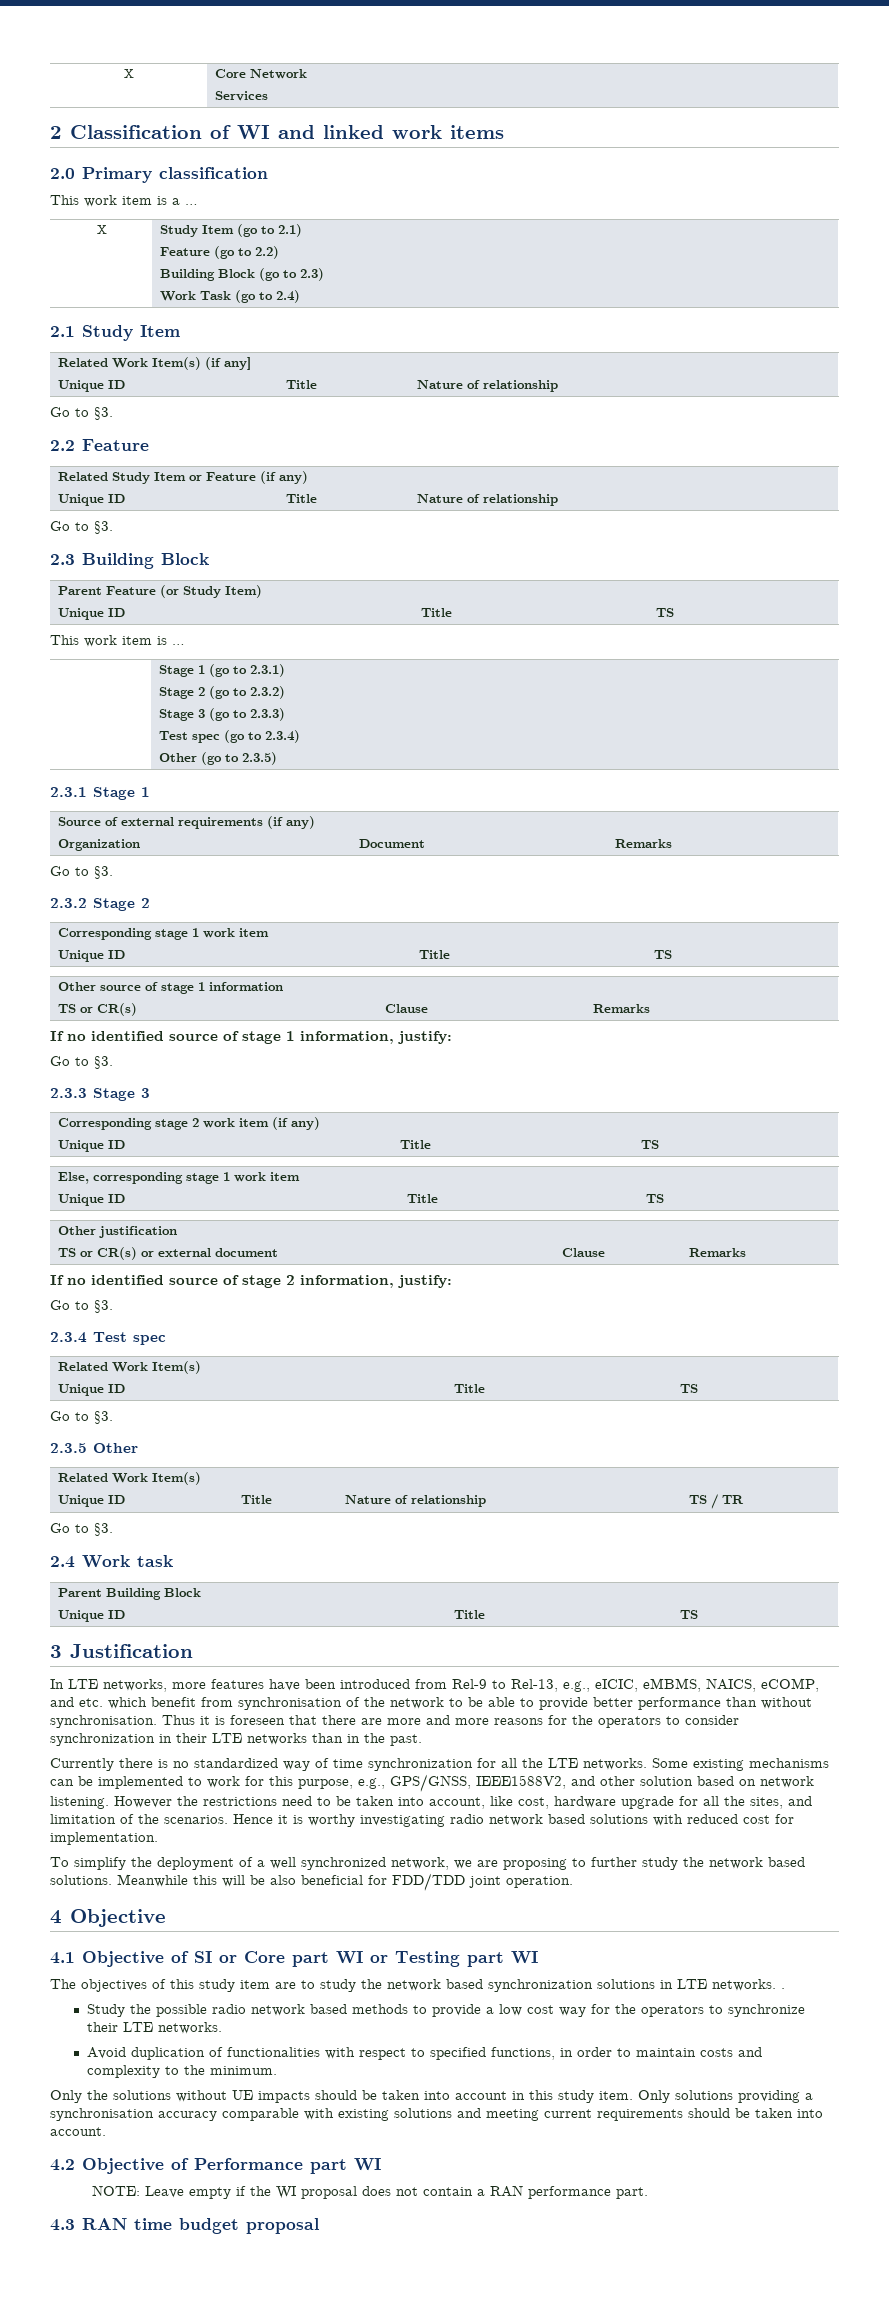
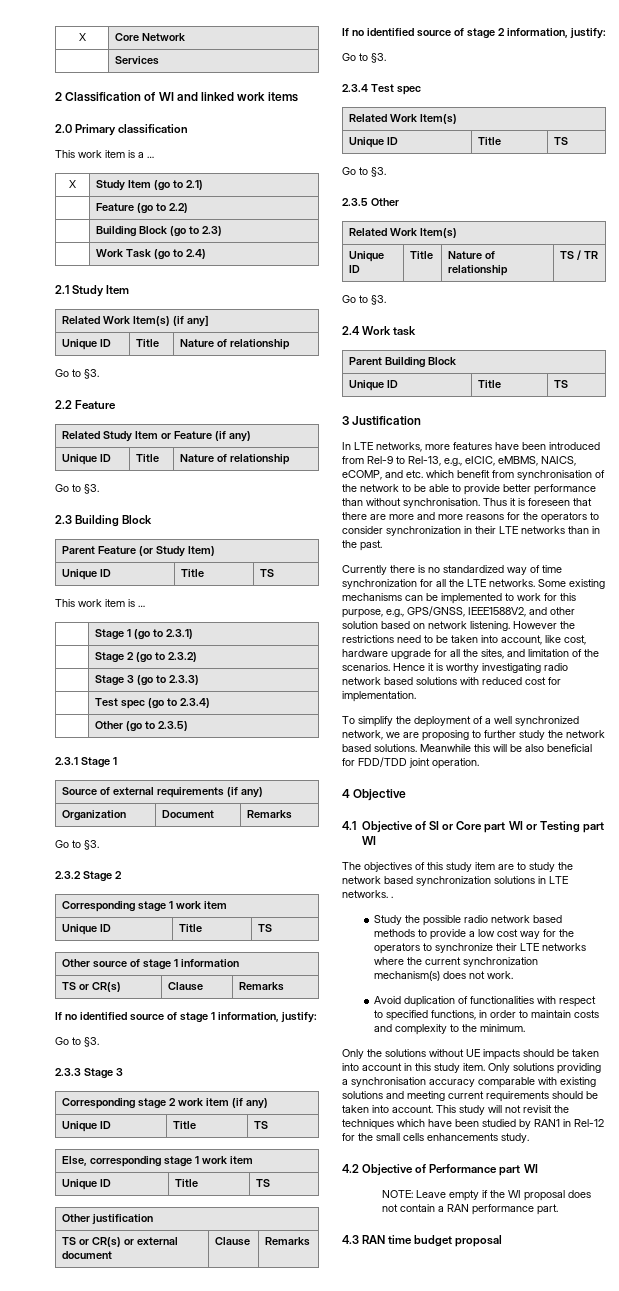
[157,2022,222,2034] networks. -> [542,943,587,951] [374,957,539,967] [374,971,514,981] networks where the current synchronization mechanism(s) does not work.
(106, 2131) none -> [436,1105,569,1115] [342,1119,604,1130] [342,1133,529,1143] This study will not revisit the techniques which have been studied by RAN1 in Rel-12 for the small cells enhancements study.

